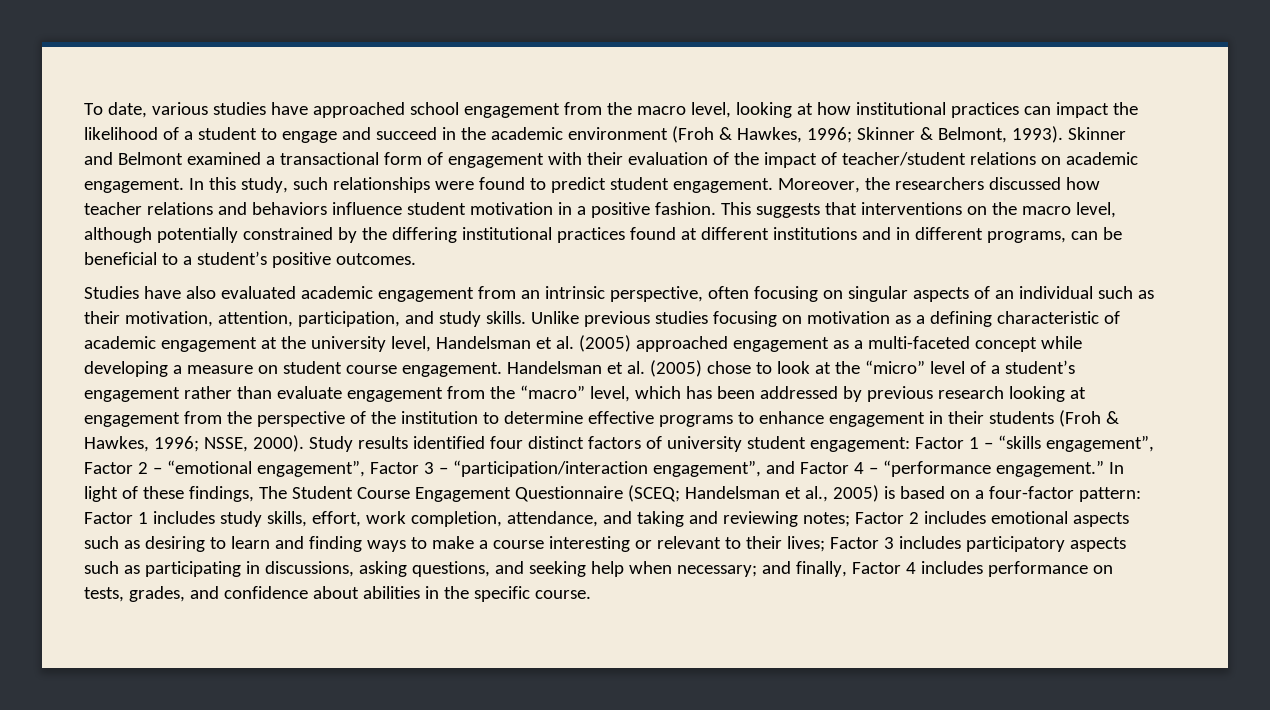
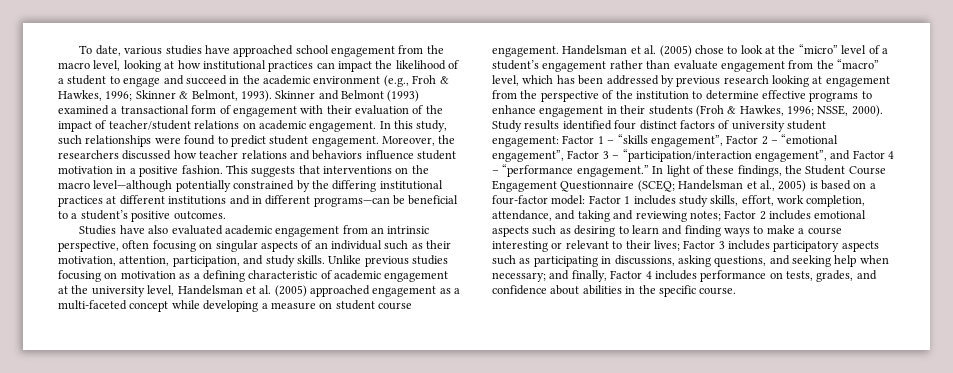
[671,126,714,143] (Froh -> [383,75,437,87] (e.g., Froh
(183, 158) none -> [387,90,420,102] (1993)
[1075,202,1116,218] [84,227,152,243] level, although -> [93,180,173,192] level—although
[629,227,676,240] found -> (103, 201) none
[986,231,1098,243] programs, can -> [313,197,390,207] programs—can
[258,486,287,499] The -> [785,165,802,174] the
[1078,487,1141,502] pattern: -> [551,195,586,205] model:

